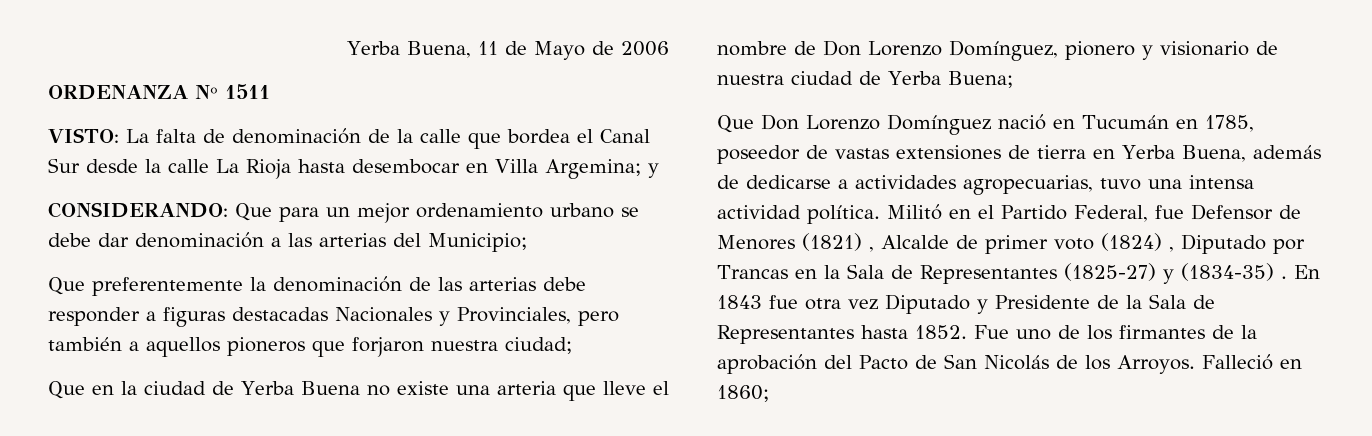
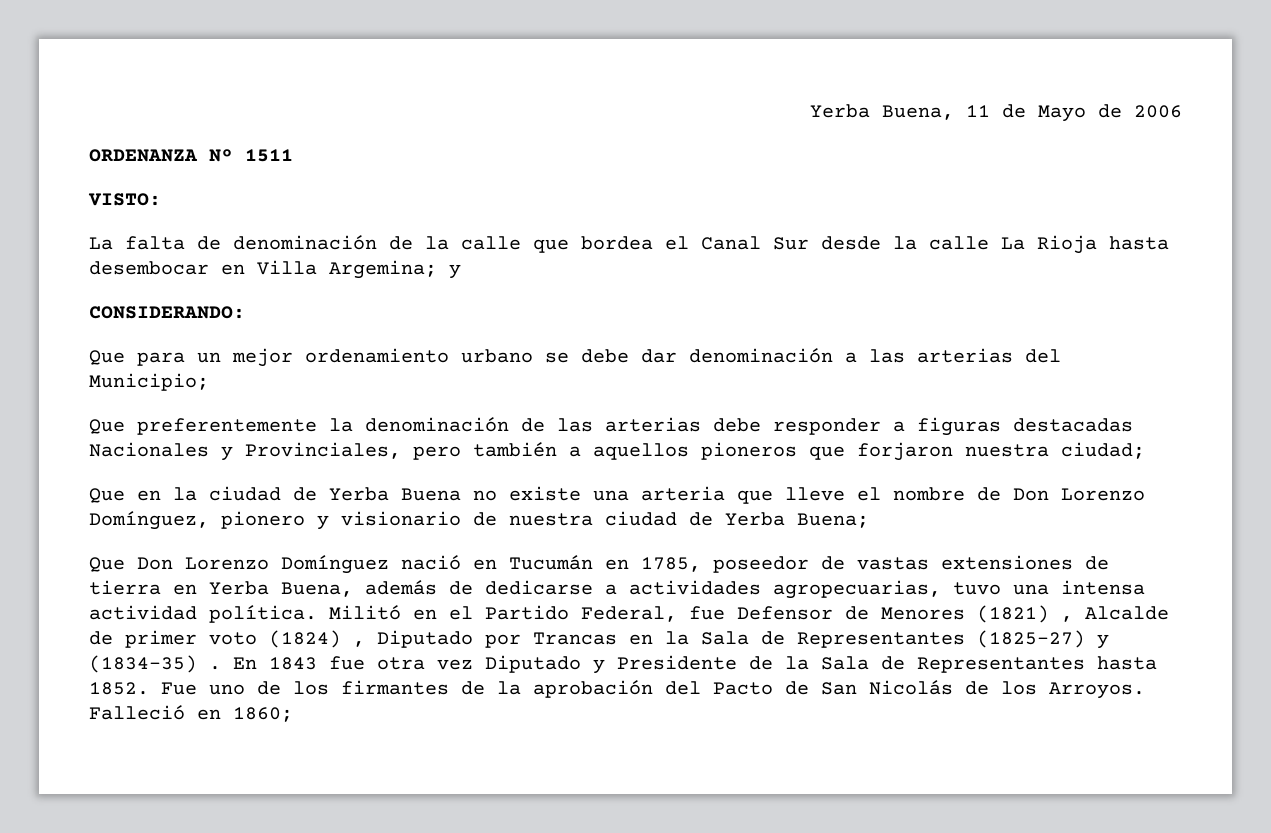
(119, 135) none -> (161, 199) //
(228, 210) none -> (245, 312) //

